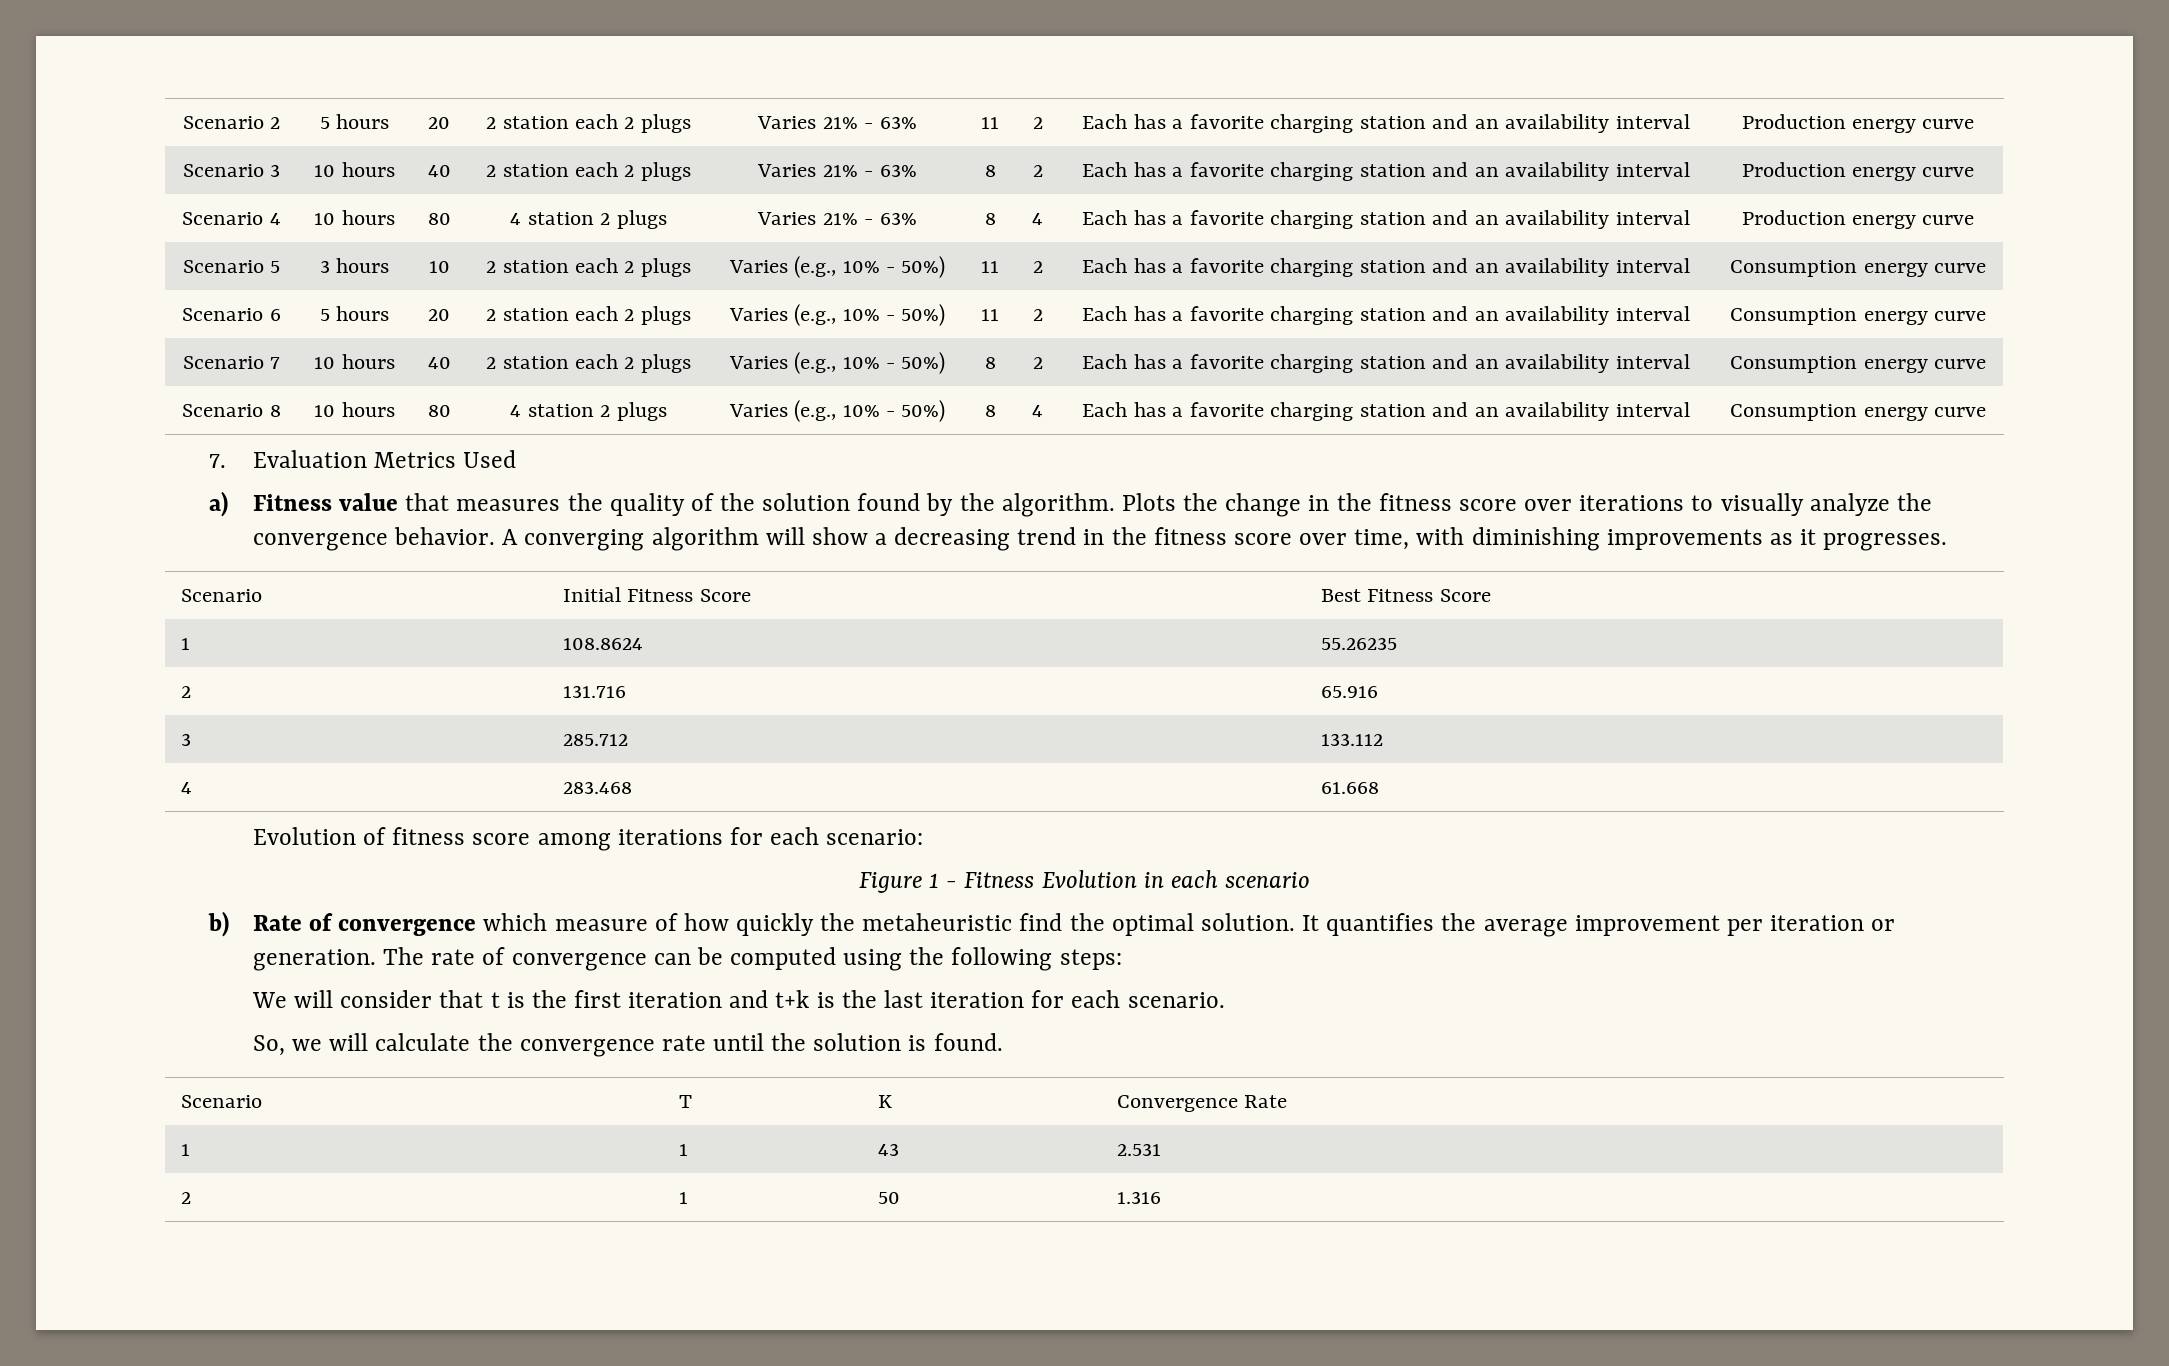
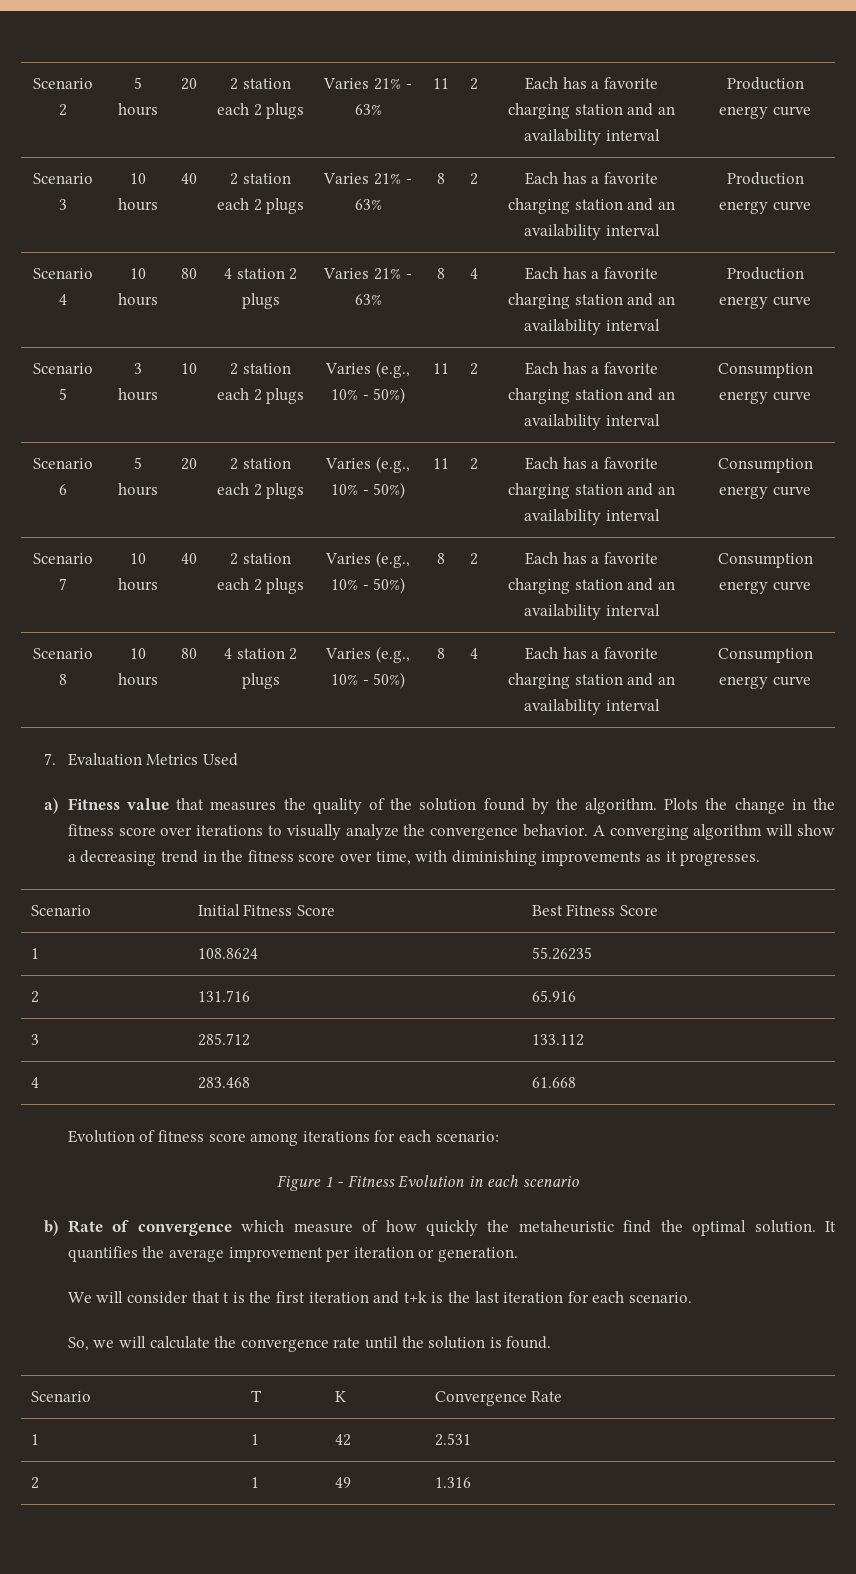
[383,947,1122,971] The rate of convergence can be computed using the following steps: -> (519, 1254) none
[877,1143,899,1156] 43 -> [334,1434,351,1446] 42
[877,1192,900,1204] 50 -> [334,1477,351,1488] 49

